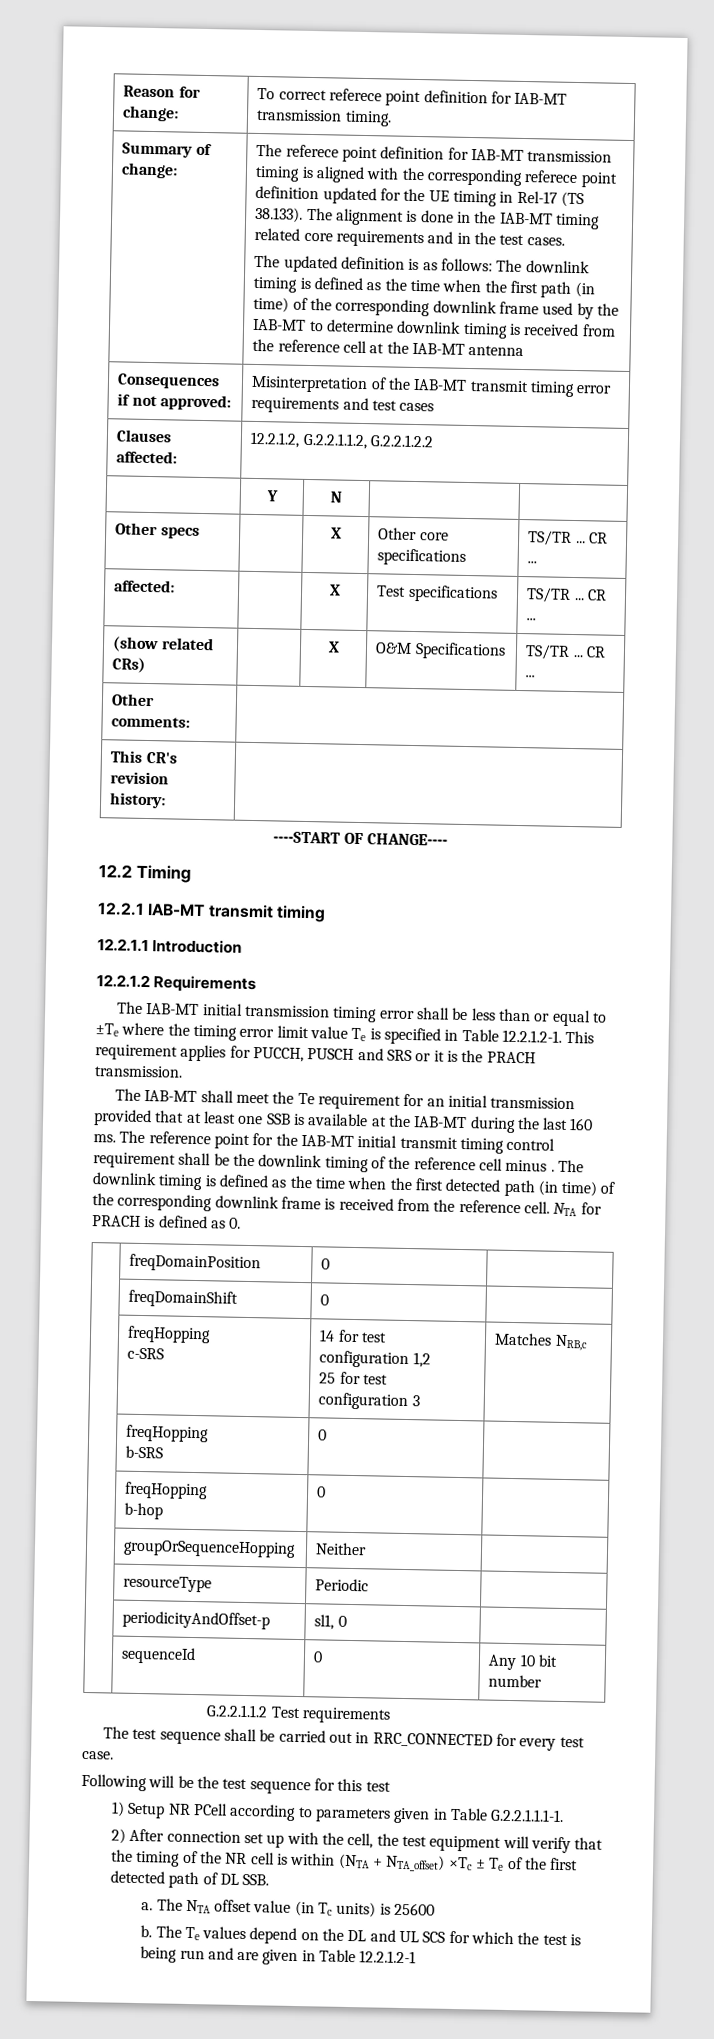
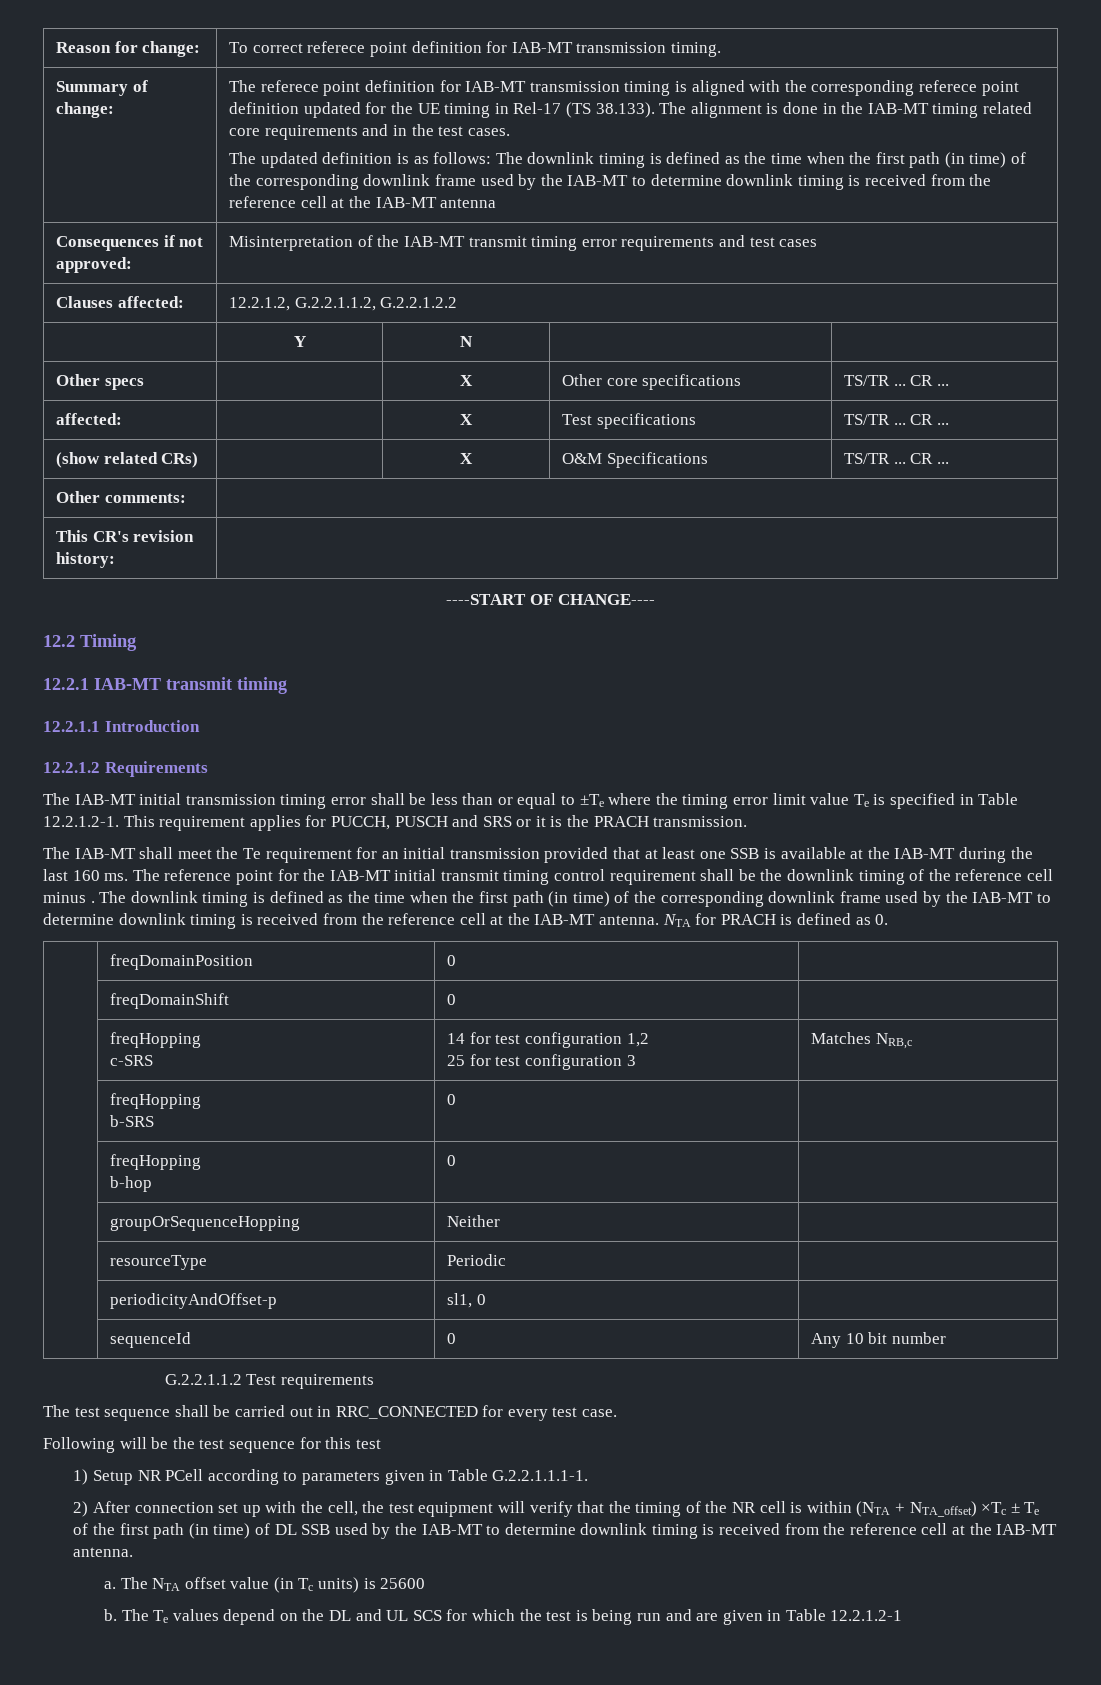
[445,1178,616,1197] [92,1193,550,1214] detected path (in time) of the corresponding downlink frame is received from the reference cell. -> [512,891,1051,907] [43,913,660,929] path (in time) of the corresponding downlink frame used by the IAB-MT to determine downlink timing is received from the reference cell at the IAB-MT antenna.
[110,1870,270,1889] detected path of DL SSB. -> [153,1523,1058,1539] [73,1547,134,1557] path (in time) of DL SSB used by the IAB-MT to determine downlink timing is received from the reference cell at the IAB-MT antenna.

